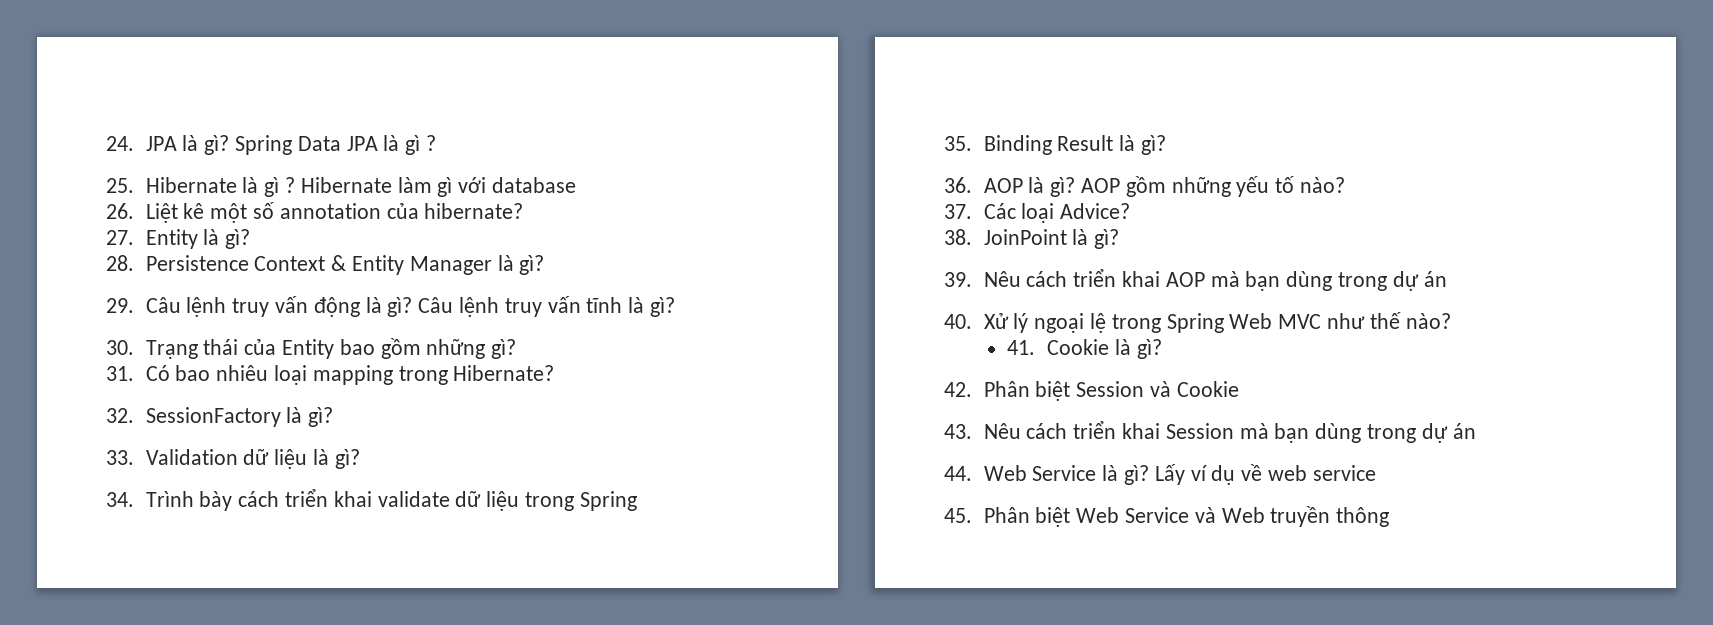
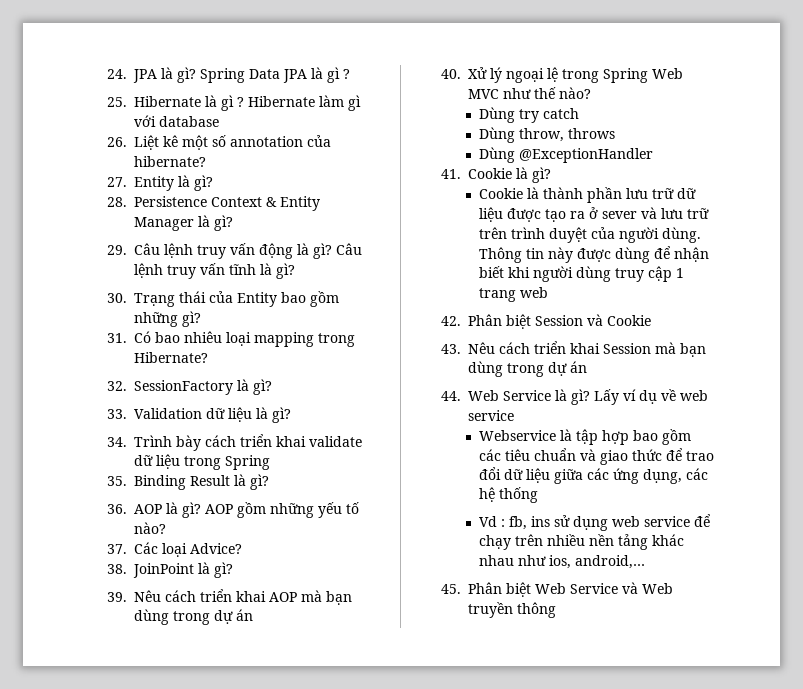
[1007,339,1162,359] 41. Cookie là gì? -> [478,107,579,123] [478,127,615,143] [478,147,653,163] [441,167,552,183] [478,187,696,203] [478,207,709,222] [478,227,701,243] [478,246,709,263] [478,266,684,282] [478,287,548,302] Dùng try catch // Dùng throw, throws // Dùng @ExceptionHandler // 41. Cookie là gì? // Cookie là thành phần lưu trữ dữ liệu được tạo ra ở sever và lưu trữ trên trình duyệt của người dùng. Thông tin này được dùng để nhận biết khi người dùng truy cập 1 trang web
(1376, 473) none -> [478,429,691,445] [478,448,714,465] [478,467,708,484] [478,487,538,503] [478,514,710,531] [478,534,684,550] [478,555,645,569] // Webservice là tập hợp bao gồm các tiêu chuẩn và giao thức để trao đổi dữ liệu giữa các ứng dụng, các hệ thống // Vd : fb, ins sử dụng web service để chạy trên nhiều nền tảng khác nhau như ios, android,…

